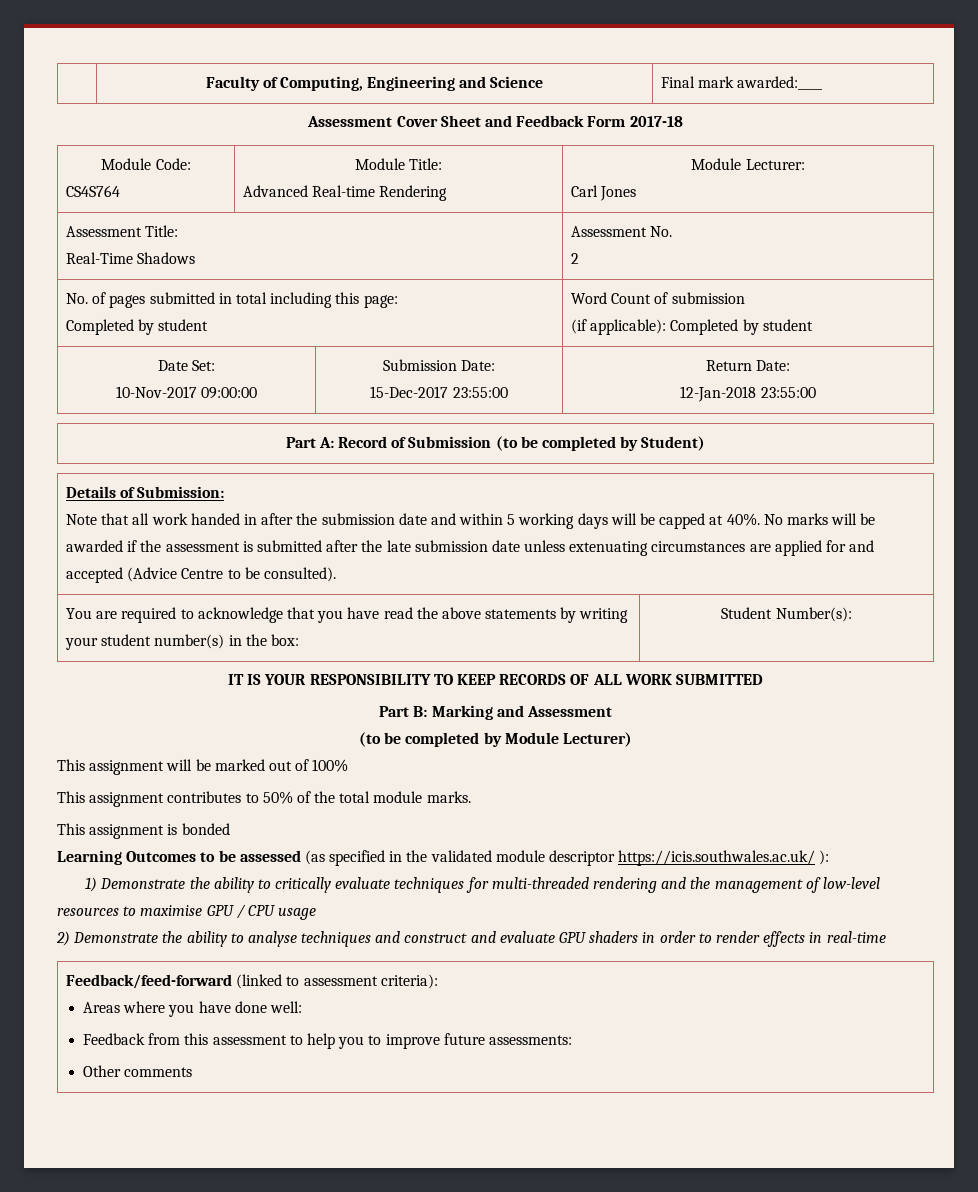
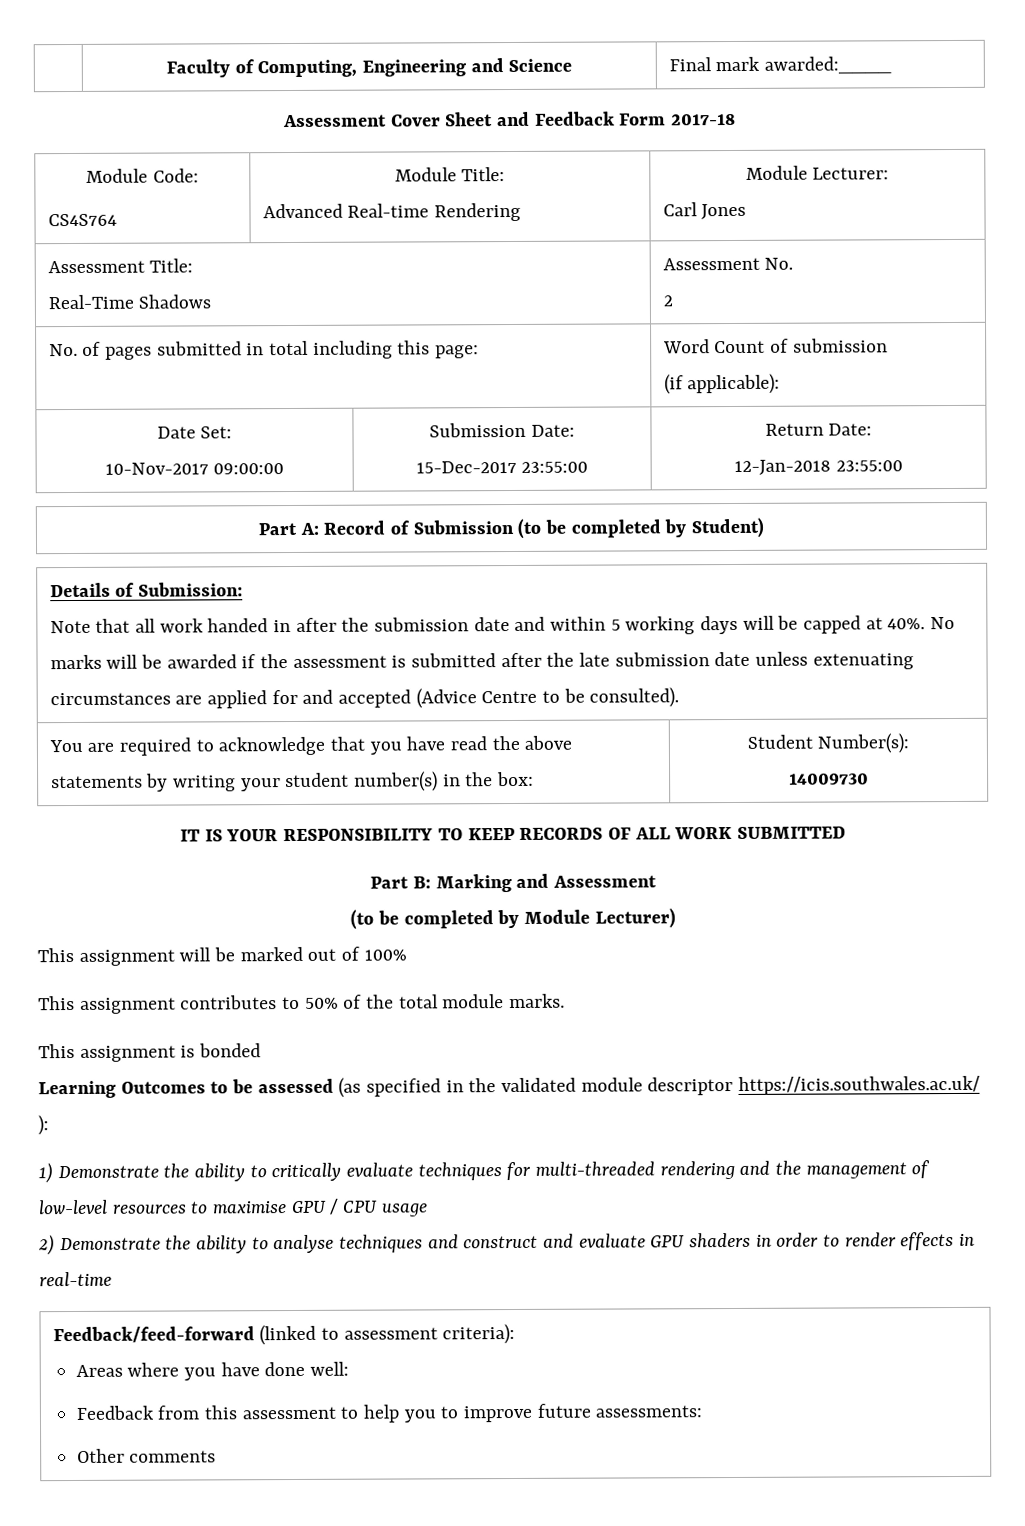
[66,319,209,335] // Completed by student -> (479, 352) none
[670,319,813,335] Completed by student -> (781, 384) none
(852, 614) none -> [789,773,869,785] // 14009730

